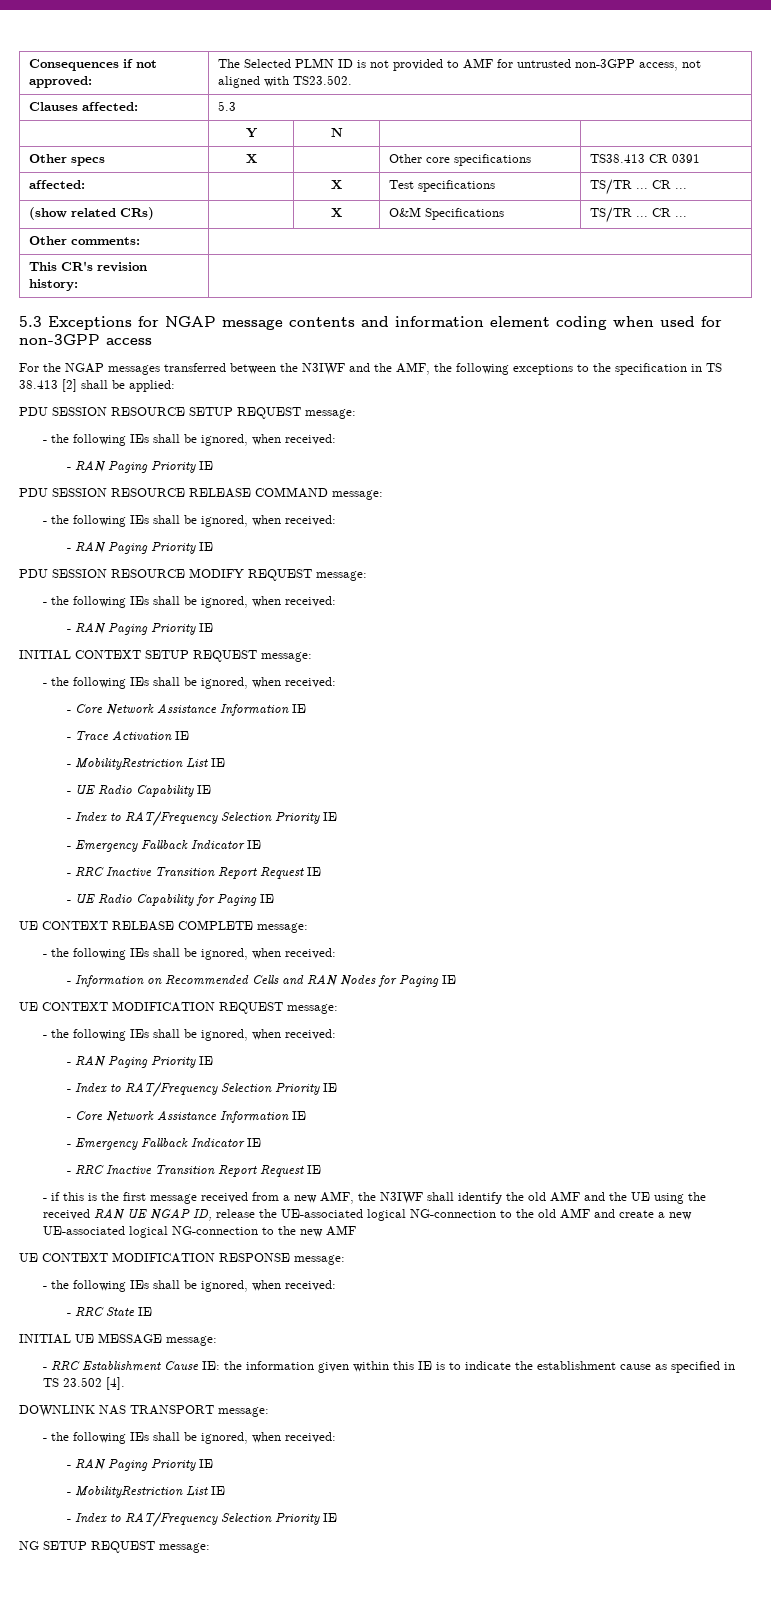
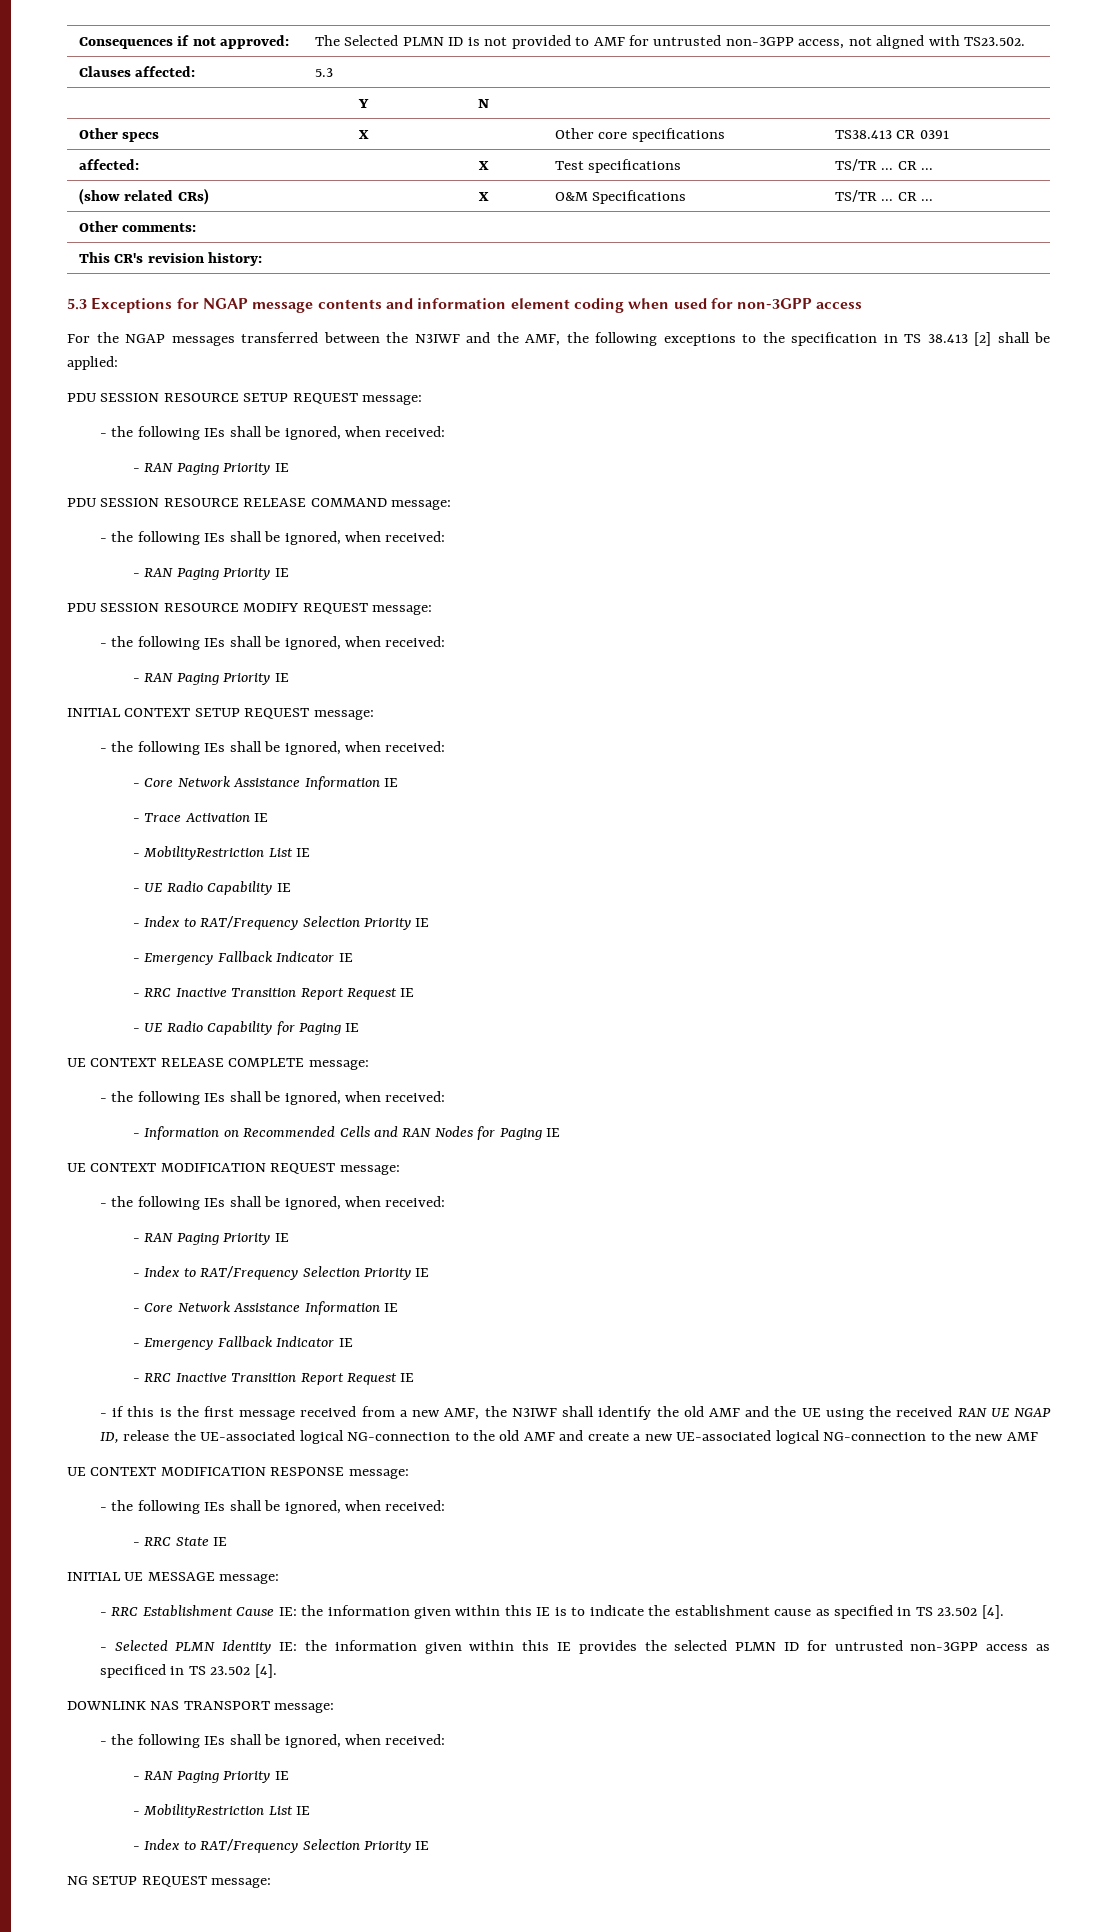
(125, 1383) none -> [99,1640,1050,1654] [99,1664,277,1678] // - Selected PLMN Identity IE: the information given within this IE provides the selected PLMN ID for untrusted non-3GPP access as specificed in TS 23.502 [4].

